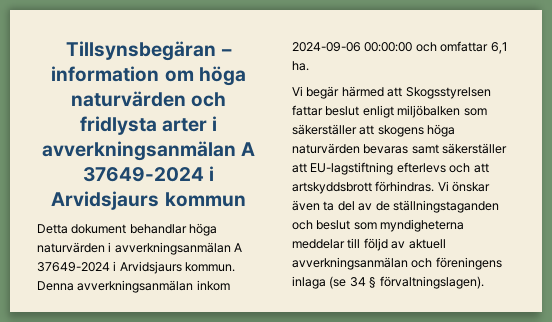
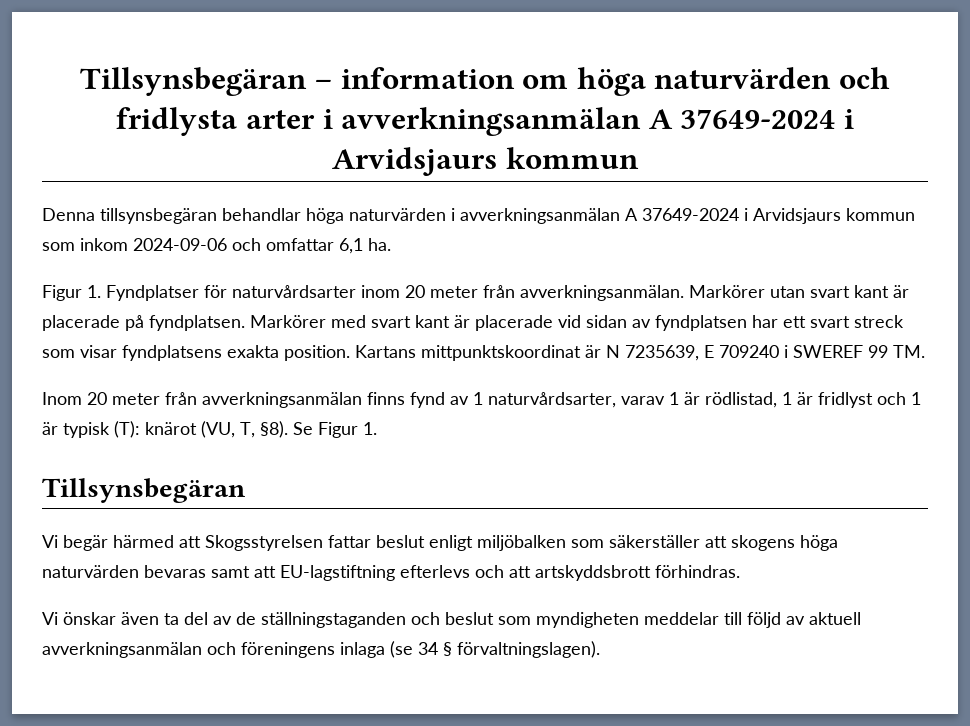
[37,224,127,234] Detta dokument -> [42,208,217,224] Denna tillsynsbegäran
[185,262,236,272] [37,280,194,293] kommun. Denna avverkningsanmälan -> [846,208,915,221] [42,242,75,251] kommun som
[364,42,413,52] 00:00:00 -> (227, 244) none
(309, 66) none -> [42,285,909,301] [42,315,904,331] [42,345,925,361] [42,392,921,408] [42,421,377,438] [42,478,246,503] // Figur 1. Fyndplatser för naturvårdsarter inom 20 meter från avverkningsanmälan. Markörer utan svart kant är placerade på fyndplatsen. Markörer med svart kant är placerade vid sidan av fyndplatsen har ett svart streck som visar fyndplatsens exakta position. Kartans mittpunktskoordinat är N 7235639, E 709240 i SWEREF 99 TM. // Inom 20 meter från avverkningsanmälan finns fynd av 1 naturvårdsarter, varav 1 är rödlistad, 1 är fridlyst och 1 är typisk (T): knärot (VU, T, §8). Se Figur 1. // Tillsynsbegäran
[442,143,508,154] säkerställer -> (250, 572) none
(435, 186) none -> (740, 571) //
[380,219,465,232] myndigheterna -> [536,612,639,628] myndigheten

